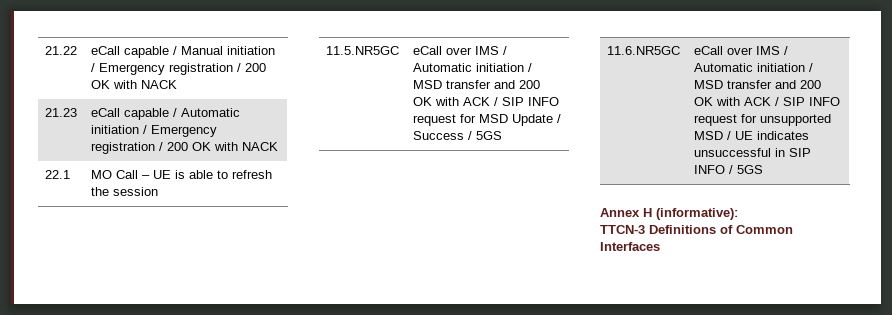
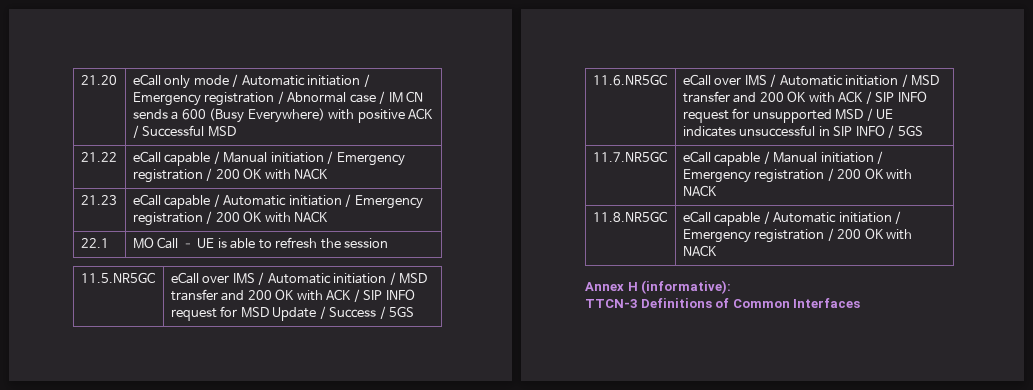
(44, 50) none -> [80,75,117,85] [132,74,370,89] [132,91,424,106] [132,108,434,123] [132,125,236,138] 21.20 | eCall only mode / Automatic initiation / Emergency registration / Abnormal case / IM CN sends a 600 (Busy Everywhere) with positive ACK / Successful MSD //
(763, 169) none -> [592,151,667,162] [682,151,884,166] [682,168,913,183] [682,185,717,196] [592,211,667,222] [682,211,902,226] [682,228,913,243] [682,245,717,256] // 11.7.NR5GC | eCall capable / Manual initiation / Emergency registration / 200 OK with NACK // 11.8.NR5GC | eCall capable / Automatic initiation / Emergency registration / 200 OK with NACK

